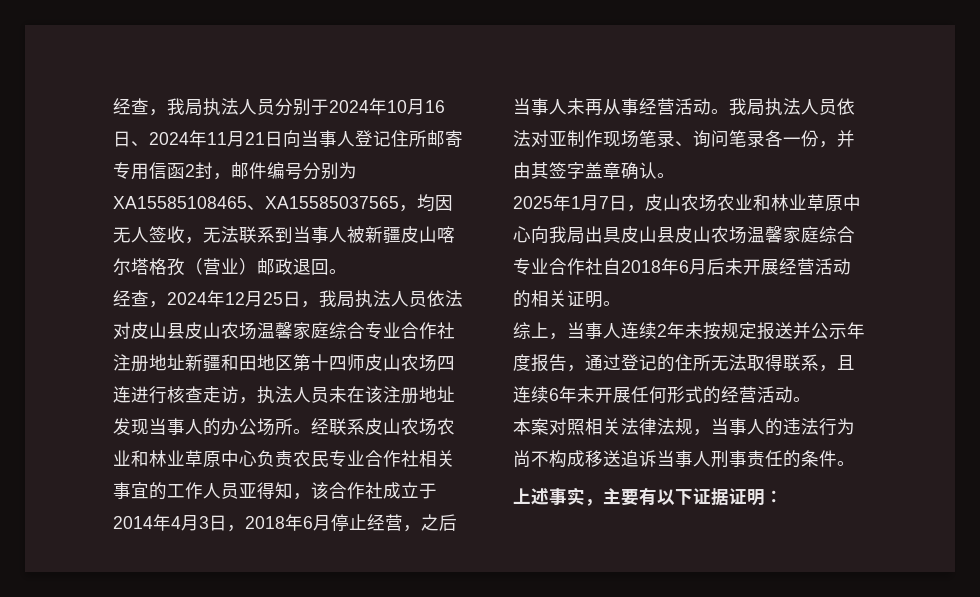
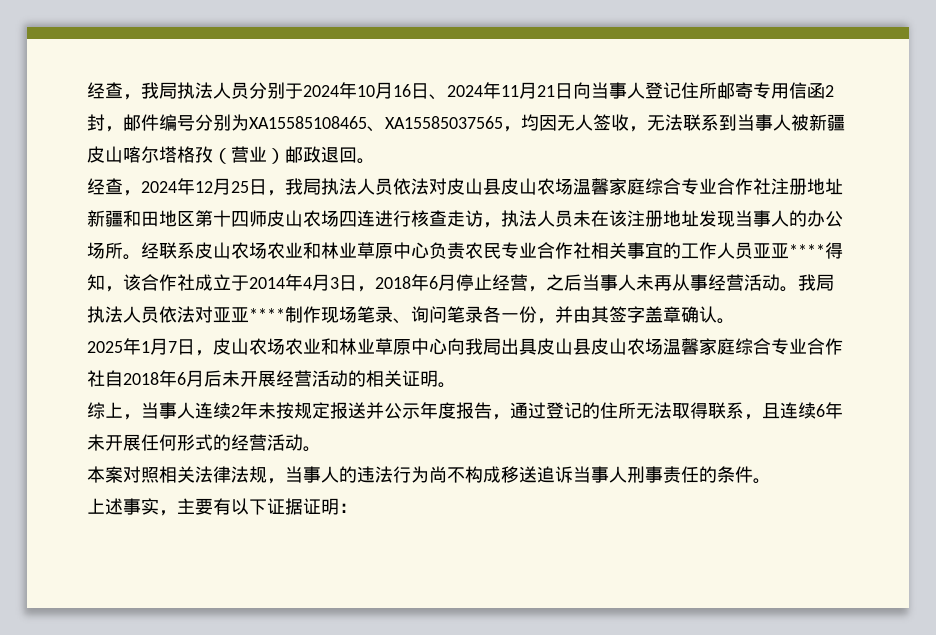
(257, 490) none -> [771,243,825,259] 亚****
(567, 138) none -> [231,307,285,323] 亚****

